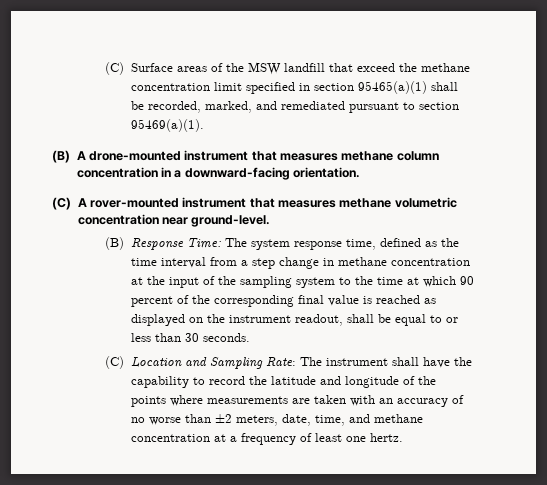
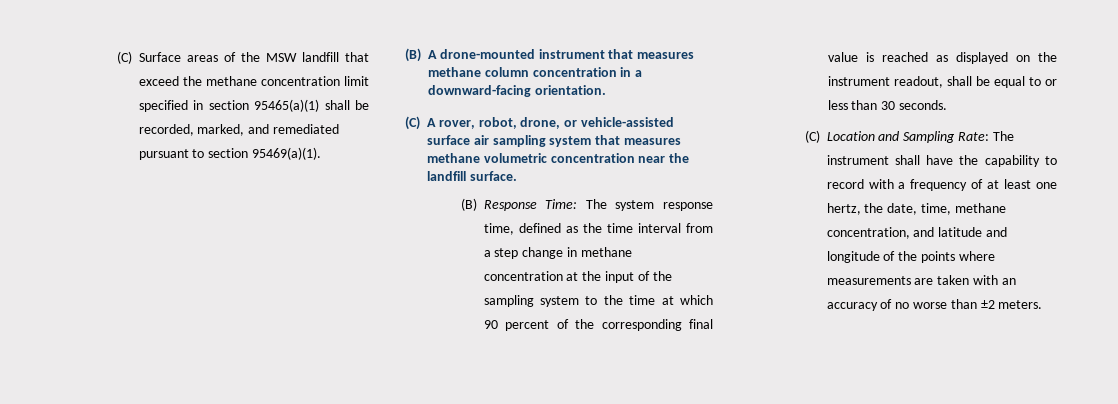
[89,197,247,208] rover-mounted instrument -> [438,117,674,129] [427,135,592,147] rover, robot, drone, or vehicle-assisted surface air sampling system
[191,215,271,227] ground-level. -> [669,153,690,163] [427,171,517,181] the landfill surface.
[248,376,267,385] the -> [868,179,1057,191] [826,203,1006,215] [826,227,935,239] with a frequency of at least one hertz, the date, time, methane concentration, and
[235,414,423,426] [130,433,403,445] meters, date, time, and methane concentration at a frequency of least one hertz. -> [998,300,1043,309] meters.

